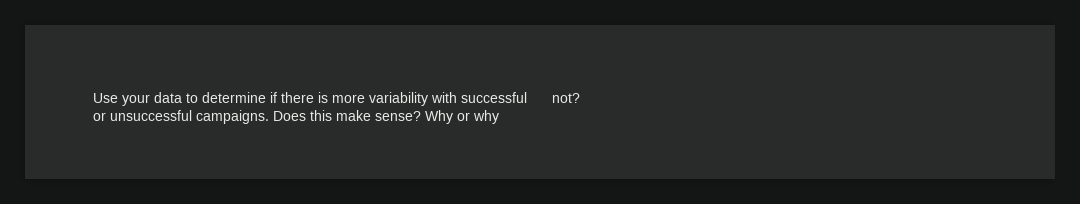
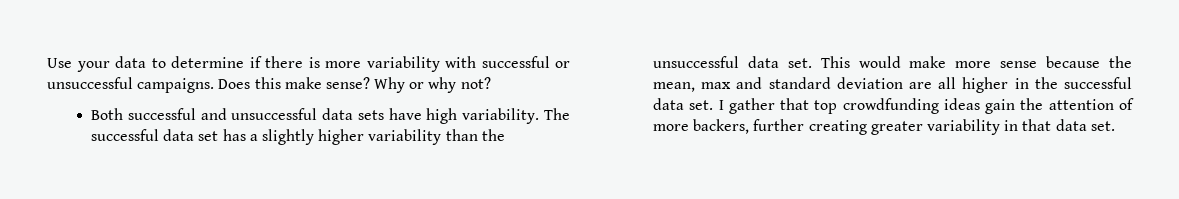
(580, 98) none -> [91,108,570,124] [91,129,505,145] [653,56,1132,68] [653,77,1132,93] [653,98,1134,114] [653,119,1115,135] // Both successful and unsuccessful data sets have high variability. The successful data set has a slightly higher variability than the unsuccessful data set. This would make more sense because the mean, max and standard deviation are all higher in the successful data set. I gather that top crowdfunding ideas gain the attention of more backers, further creating greater variability in that data set.

